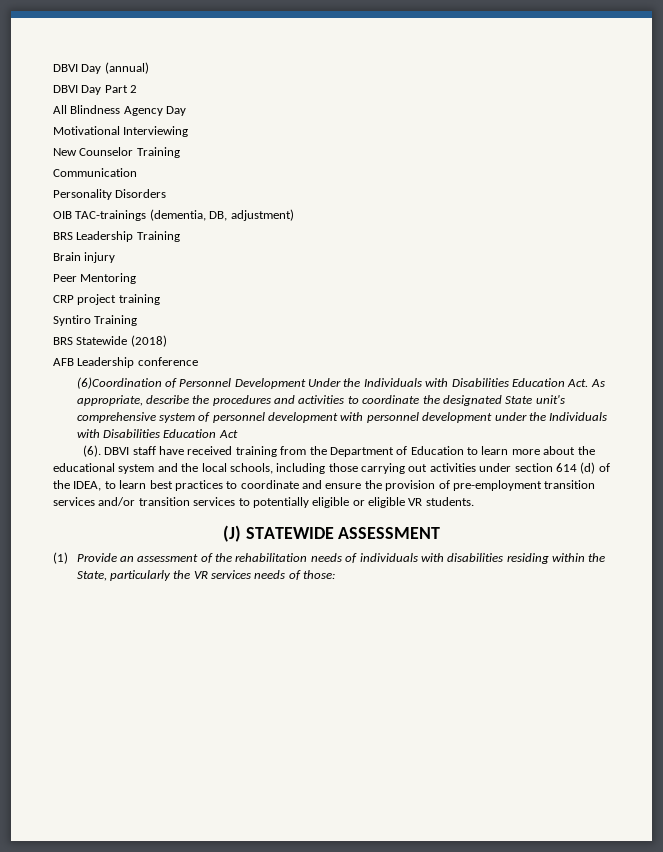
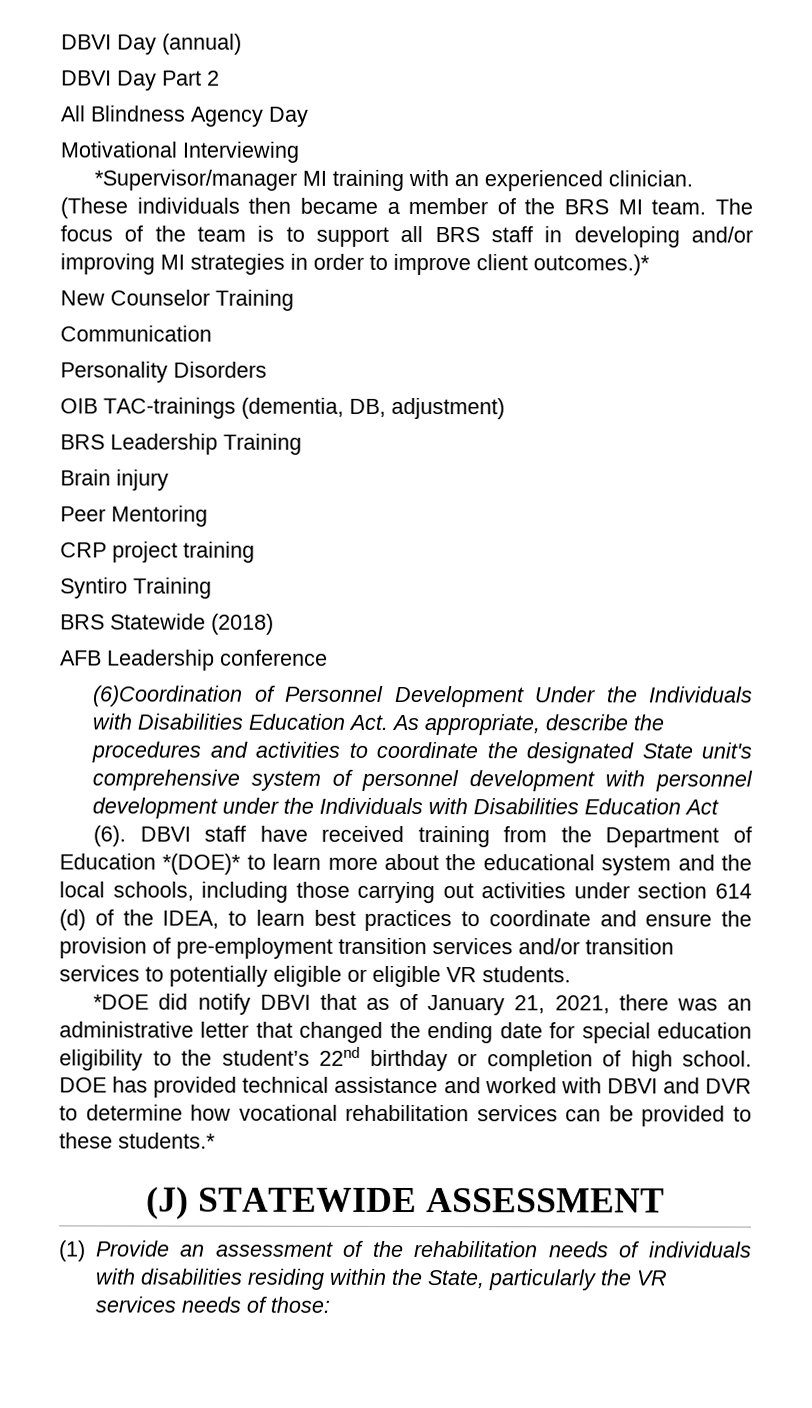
(189, 131) none -> [94,169,694,192] [60,197,753,219] [60,225,753,248] [60,253,650,276] // *Supervisor/manager MI training with an experienced clinician. (These individuals then became a member of the BRS MI team. The focus of the team is to support all BRS staff in developing and/or improving MI strategies in order to improve client outcomes.)*
(464, 450) none -> [162,853,242,875] *(DOE)*
(474, 501) none -> [93,993,752,1016] [59,1021,753,1044] [59,1046,752,1072] [59,1076,753,1098] [59,1104,752,1127] [59,1132,216,1149] // *DOE did notify DBVI that as of January 21, 2021, there was an administrative letter that changed the ending date for special education eligibility to the student’s 22nd birthday or completion of high school. DOE has provided technical assistance and worked with DBVI and DVR to determine how vocational rehabilitation services can be provided to these students.*

